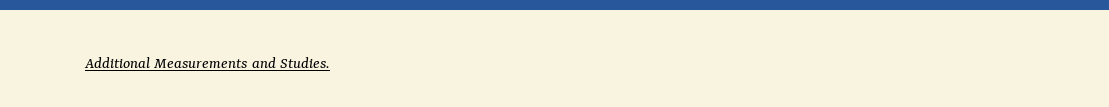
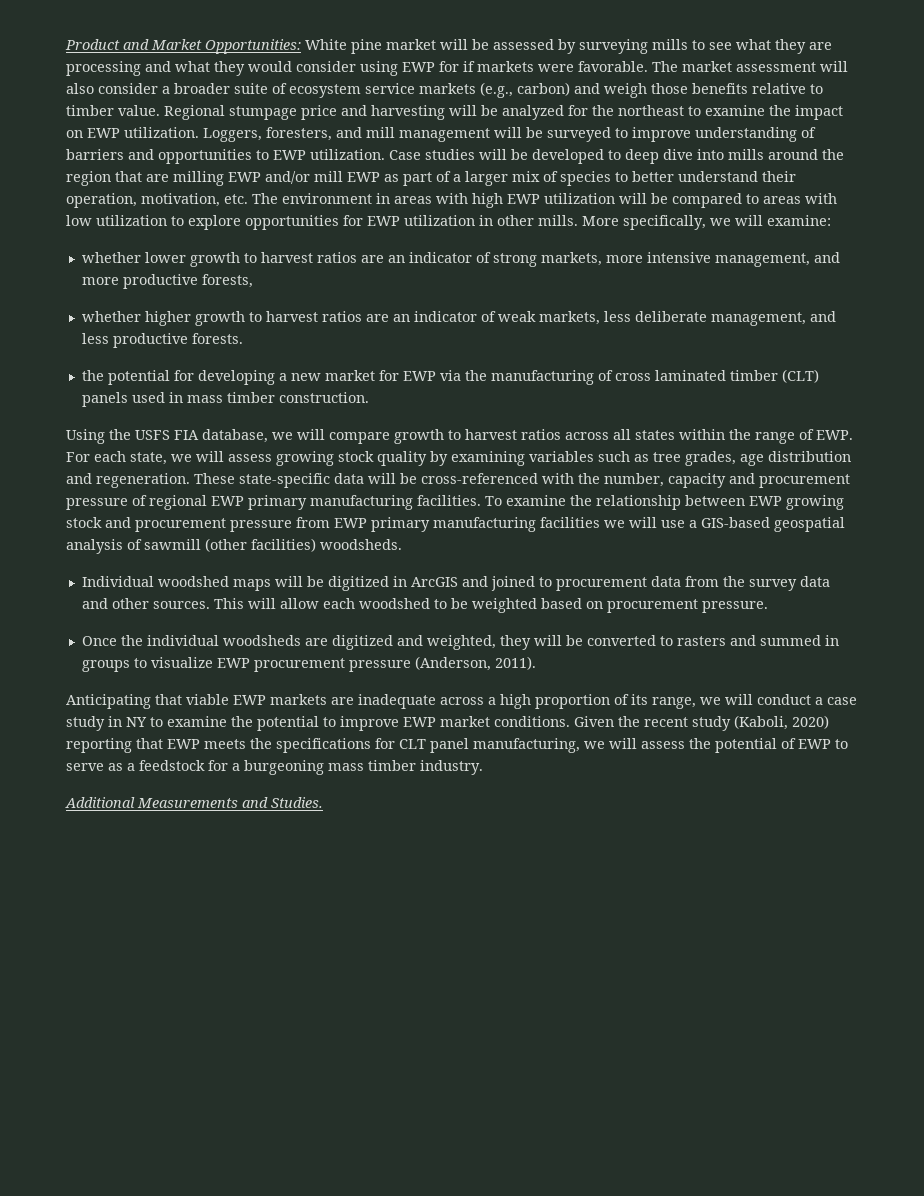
(84, 62) none -> [65,39,832,54] [66,61,848,76] [66,82,823,98] [66,105,843,120] [66,127,816,142] [66,149,844,164] [66,171,796,186] [66,193,837,208] [66,215,831,230] [81,252,840,267] [81,274,253,289] [81,311,836,326] [81,333,243,348] [81,369,819,385] [81,392,369,407] [66,429,853,444] [66,451,851,466] [66,473,850,488] [66,495,844,510] [66,517,845,532] [66,538,402,554] [81,576,830,591] [81,598,768,613] [81,635,839,650] [81,656,536,672] [66,694,857,709] [66,715,829,731] [66,738,848,753] [66,760,483,775] Product and Market Opportunities: White pine market will be assessed by surveying mills to see what they are processing and what they would consider using EWP for if markets were favorable. The market assessment will also consider a broader suite of ecosystem service markets (e.g., carbon) and weigh those benefits relative to timber value. Regional stumpage price and harvesting will be analyzed for the northeast to examine the impact on EWP utilization. Loggers, foresters, and mill management will be surveyed to improve understanding of barriers and opportunities to EWP utilization. Case studies will be developed to deep dive into mills around the region that are milling EWP and/or mill EWP as part of a larger mix of species to better understand their operation, motivation, etc. The environment in areas with high EWP utilization will be compared to areas with low utilization to explore opportunities for EWP utilization in other mills. More specifically, we will examine: // whether lower growth to harvest ratios are an indicator of strong markets, more intensive management, and more productive forests, // whether higher growth to harvest ratios are an indicator of weak markets, less deliberate management, and less productive forests. // the potential for developing a new market for EWP via the manufacturing of cross laminated timber (CLT) panels used in mass timber construction. // Using the USFS FIA database, we will compare growth to harvest ratios across all states within the range of EWP. For each state, we will assess growing stock quality by examining variables such as tree grades, age distribution and regeneration. These state-specific data will be cross-referenced with the number, capacity and procurement pressure of regional EWP primary manufacturing facilities. To examine the relationship between EWP growing stock and procurement pressure from EWP primary manufacturing facilities we will use a GIS-based geospatial analysis of sawmill (other facilities) woodsheds. // Individual woodshed maps will be digitized in ArcGIS and joined to procurement data from the survey data and other sources. This will allow each woodshed to be weighted based on procurement pressure. // Once the individual woodsheds are digitized and weighted, they will be converted to rasters and summed in groups to visualize EWP procurement pressure (Anderson, 2011). // Anticipating that viable EWP markets are inadequate across a high proportion of its range, we will conduct a case study in NY to examine the potential to improve EWP market conditions. Given the recent study (Kaboli, 2020) reporting that EWP meets the specifications for CLT panel manufacturing, we will assess the potential of EWP to serve as a feedstock for a burgeoning mass timber industry. //

